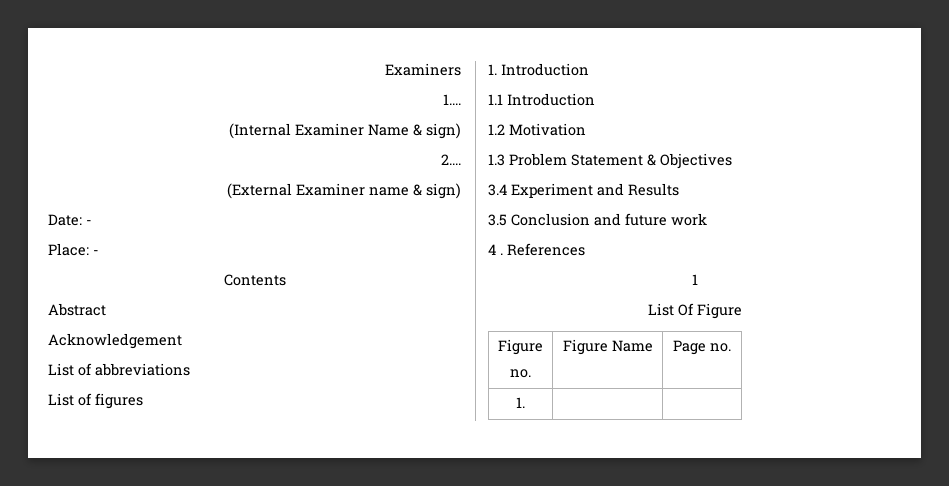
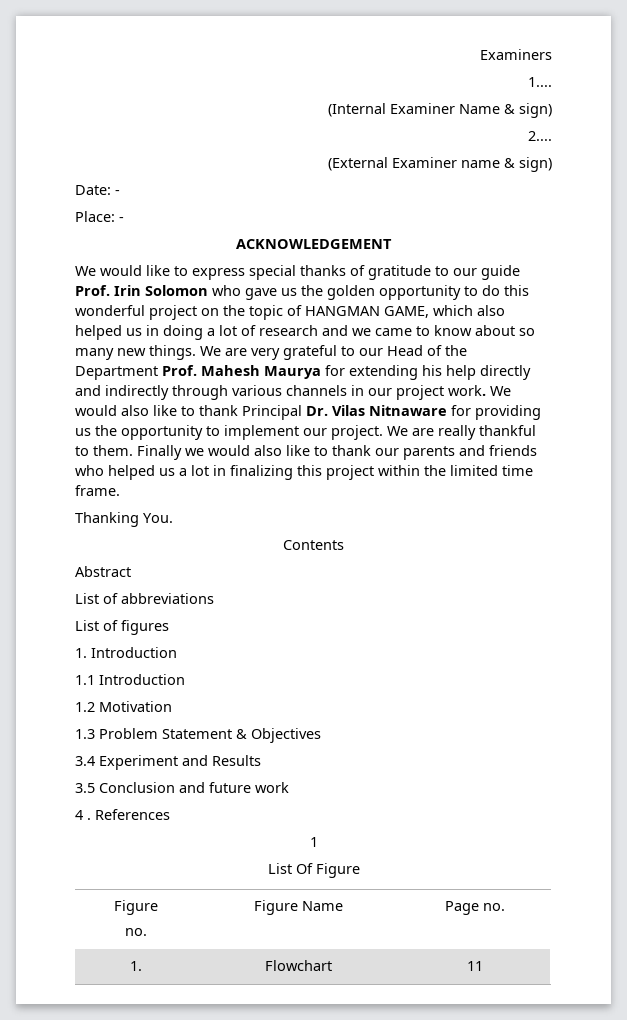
(99, 252) none -> [236,239,392,249] [75,265,520,280] [75,285,529,300] [75,305,505,320] [75,325,535,340] [75,345,467,360] [75,365,531,380] [75,385,511,400] [75,405,541,420] [75,425,536,440] [75,445,537,460] [75,465,533,480] [75,485,120,496] [75,512,173,527] // ACKNOWLEDGEMENT // We would like to express special thanks of gratitude to our guide Prof. Irin Solomon who gave us the golden opportunity to do this wonderful project on the topic of HANGMAN GAME, which also helped us in doing a lot of research and we came to know about so many new things. We are very grateful to our Head of the Department Prof. Mahesh Maurya for extending his help directly and indirectly through various channels in our project work. We would also like to thank Principal Dr. Vilas Nitnaware for providing us the opportunity to implement our project. We are really thankful to them. Finally we would also like to thank our parents and friends who helped us a lot in finalizing this project within the limited time frame. // Thanking You.
[48,333,182,349] // Acknowledgement -> (131, 571) none
(525, 402) | -> [264,960,332,971] [467,961,483,971] Flowchart | 11

